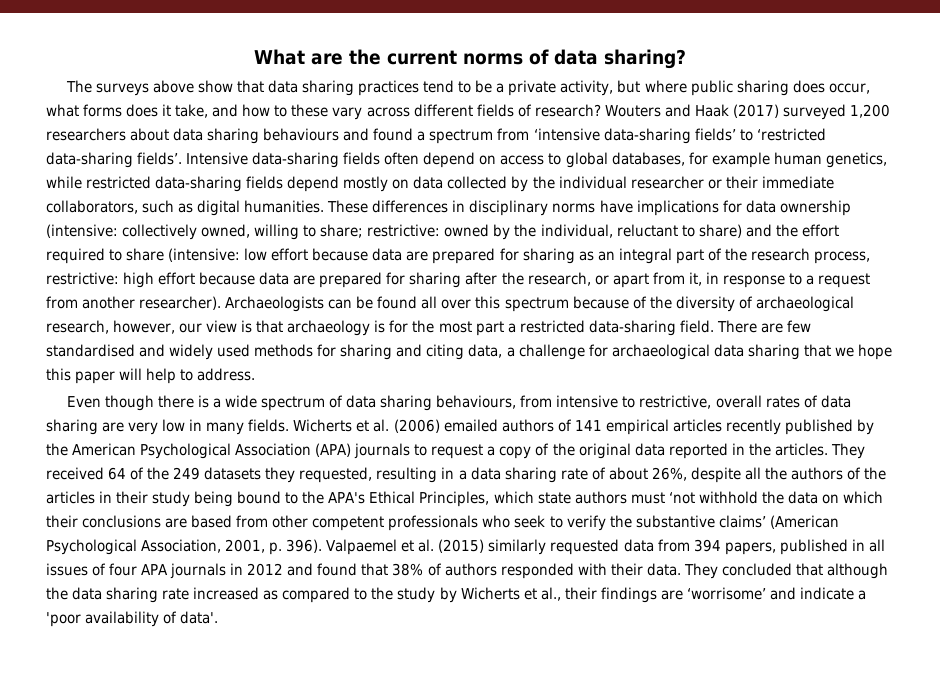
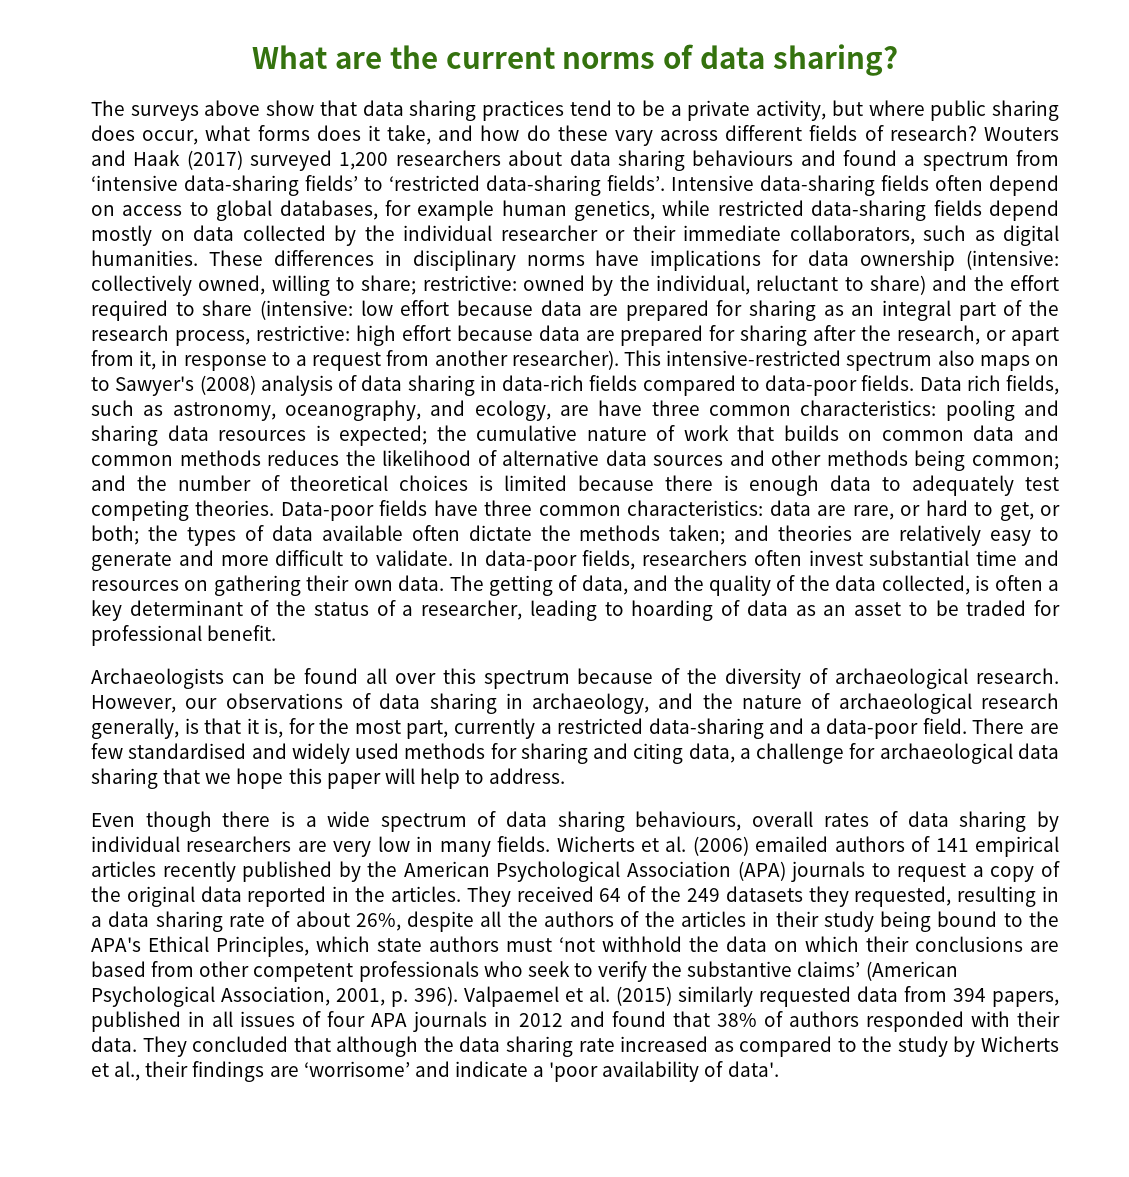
[274,105,288,117] to -> [526,125,551,141] do
(222, 303) none -> [624,350,1060,371] [91,375,1059,396] [91,400,1059,421] [91,425,1059,446] [91,450,1059,471] [91,475,1059,496] [91,500,1061,521] [91,525,1059,546] [91,550,1060,571] [91,575,1060,596] [91,600,1060,621] [91,625,277,646] This intensive-restricted spectrum also maps on to Sawyer's (2008) analysis of data sharing in data-rich fields compared to data-poor fields. Data rich fields, such as astronomy, oceanography, and ecology, are have three common characteristics: pooling and sharing data resources is expected; the cumulative nature of work that builds on common data and common methods reduces the likelihood of alternative data sources and other methods being common; and the number of theoretical choices is limited because there is enough data to adequately test competing theories. Data-poor fields have three common characteristics: data are rare, or hard to get, or both; the types of data available often dictate the methods taken; and theories are relatively easy to generate and more difficult to validate. In data-poor fields, researchers often invest substantial time and resources on gathering their own data. The getting of data, and the quality of the data collected, is often a key determinant of the status of a researcher, leading to hoarding of data as an asset to be traded for professional benefit. //
[46,320,386,336] research, however, our view is that archaeology is -> [976,668,1059,684] [91,693,1059,714] [91,718,284,739] research. However, our observations of data sharing in archaeology, and the nature of archaeological research generally, is that it is,
[475,321,504,336] part -> [406,718,535,739] part, currently
(676, 328) none -> [769,718,919,739] and a data-poor
[520,395,712,409] from intensive to restrictive, -> (742, 821) none
(98, 427) none -> [1037,811,1059,832] [91,836,292,852] by individual researchers

